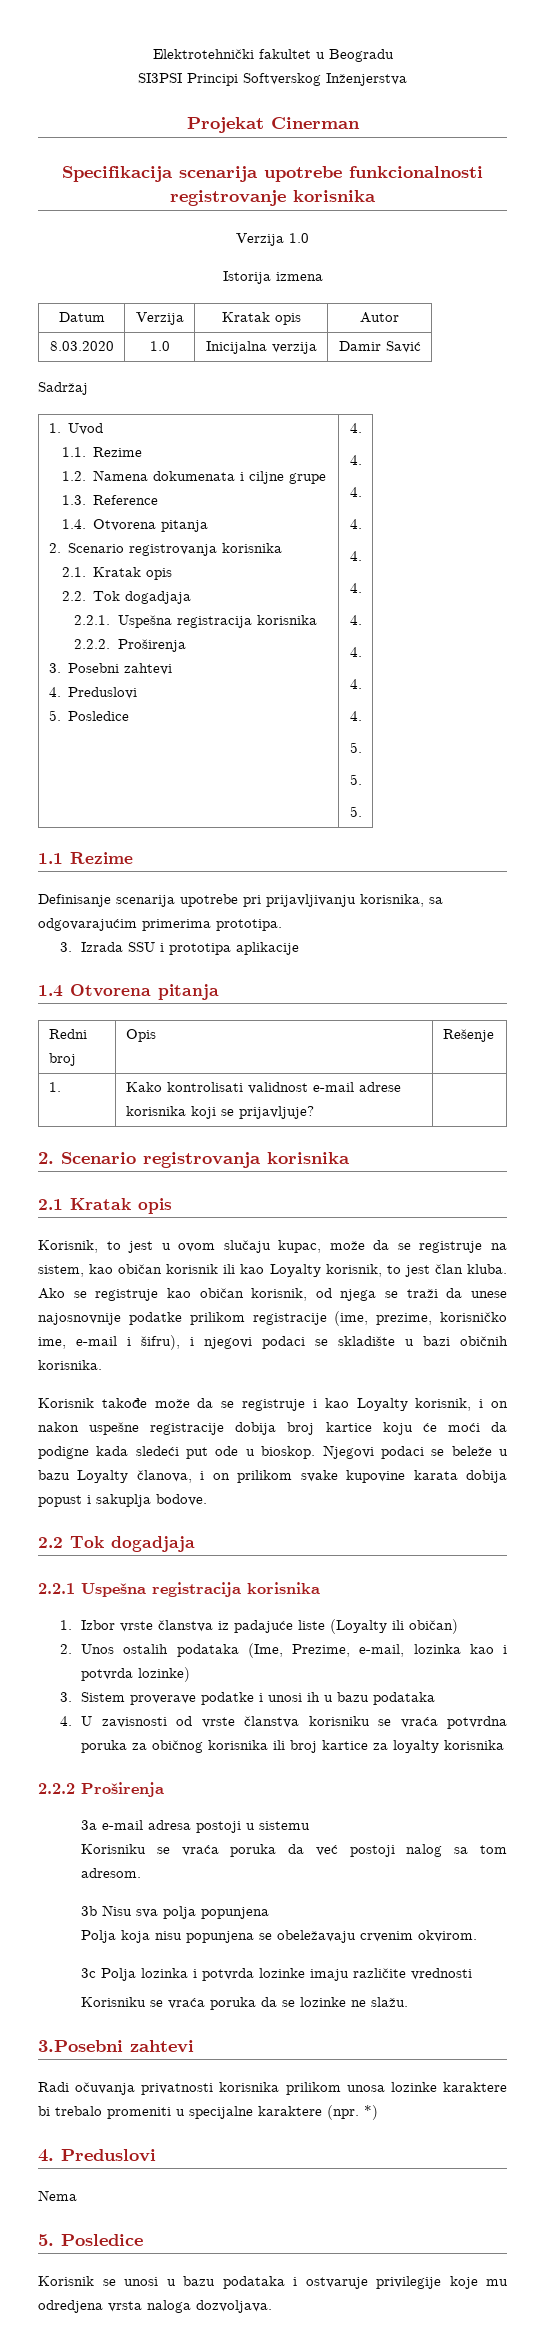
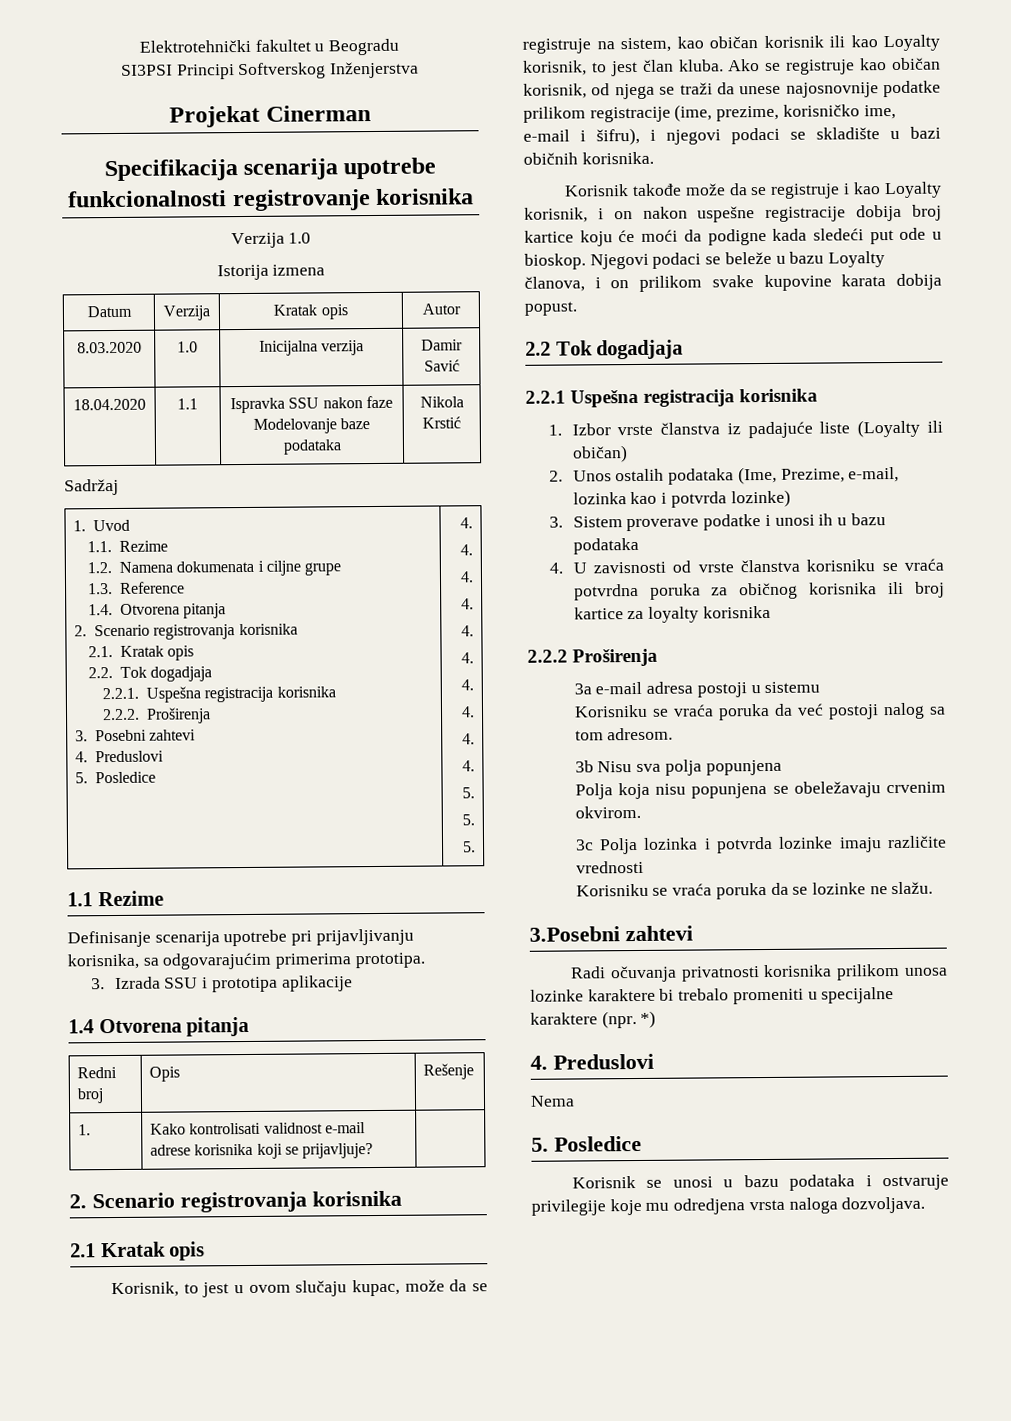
(421, 347) none -> [73,398,146,411] [177,398,198,410] [230,395,393,414] [252,418,371,434] [282,439,342,455] [419,396,464,408] [422,416,461,429] // 18.04.2020 | 1.1 | Ispravka SSU nakon faze Modelovanje baze podataka | Nikola Krstić
[38,1494,207,1507] popust i sakuplja bodove. -> [524,301,577,316] popust.

